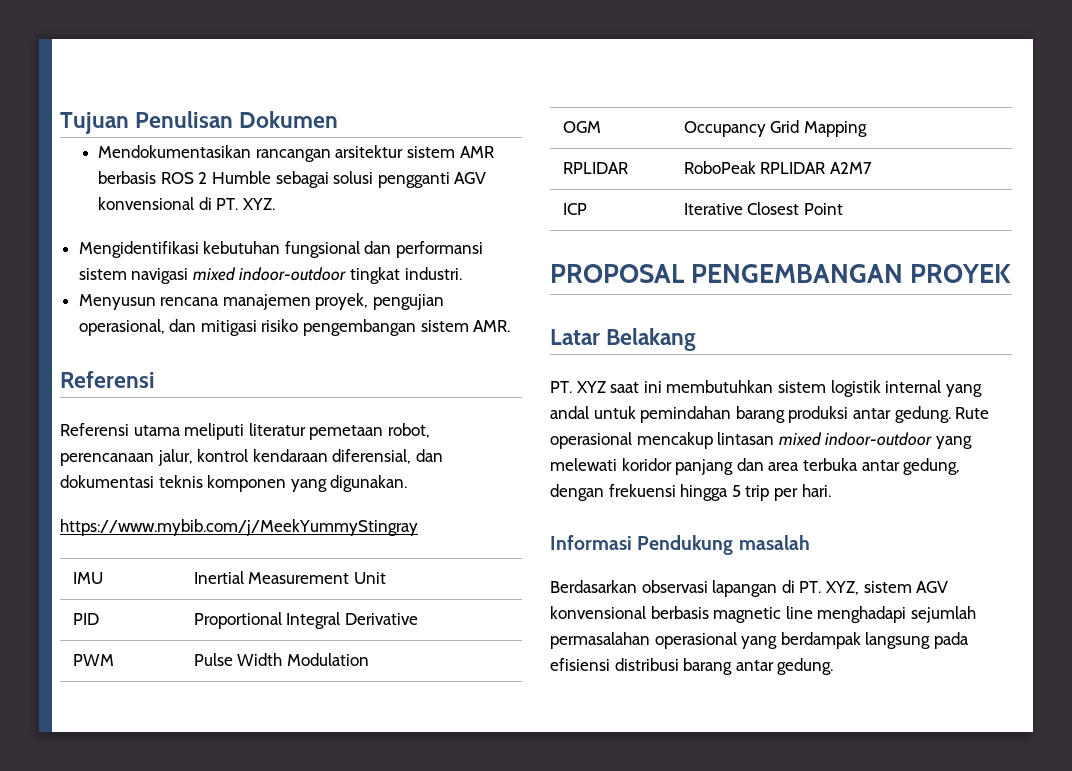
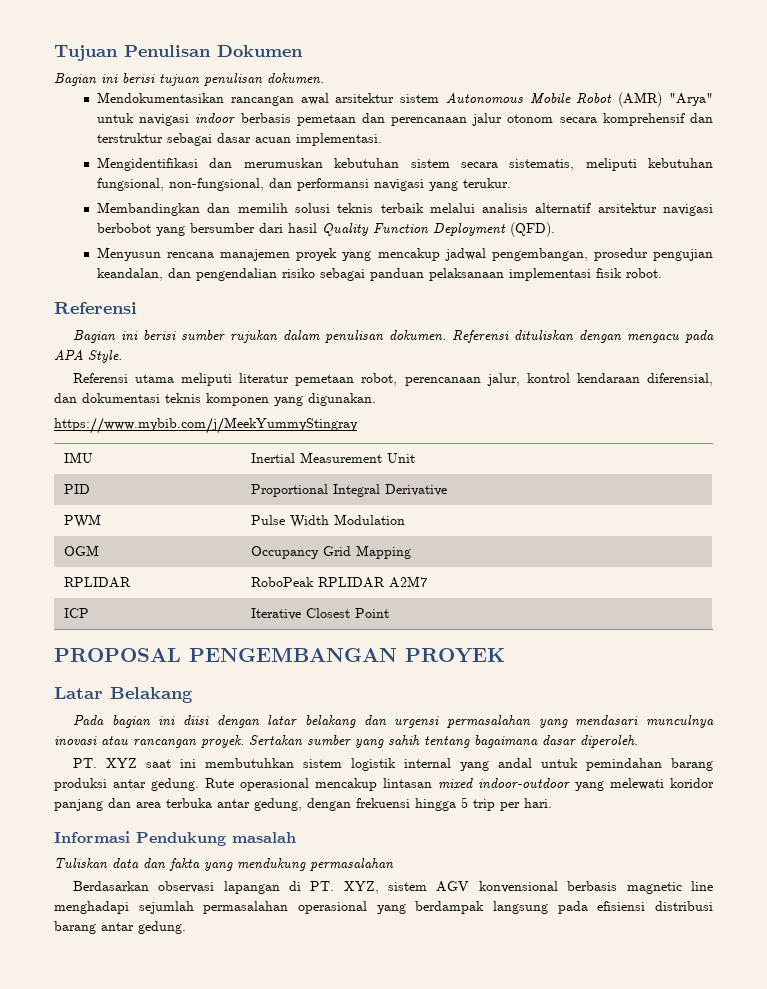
(339, 119) none -> [54,73,324,86] // Bagian ini berisi tujuan penulisan dokumen.
(331, 155) none -> [300,93,329,105] awal
[459,146,494,158] [98,171,487,188] [98,197,275,210] [78,241,484,258] [78,267,462,284] [78,293,445,310] [78,319,511,336] [60,371,155,388] AMR berbasis ROS 2 Humble sebagai solusi pengganti AGV konvensional di PT. XYZ. // Mengidentifikasi kebutuhan fungsional dan performansi sistem navigasi mixed indoor-outdoor tingkat industri. // Menyusun rencana manajemen proyek, pengujian operasional, dan mitigasi risiko pengembangan sistem AMR. // Referensi -> [445,92,713,107] [97,113,713,126] [97,133,383,146] [97,157,713,171] [97,178,512,191] [97,202,713,216] [97,222,556,237] [97,247,713,261] [97,268,663,281] [54,302,137,314] [72,330,714,343] [54,350,122,363] Autonomous Mobile Robot (AMR) "Arya" untuk navigasi indoor berbasis pemetaan dan perencanaan jalur otonom secara komprehensif dan terstruktur sebagai dasar acuan implementasi. // Mengidentifikasi dan merumuskan kebutuhan sistem secara sistematis, meliputi kebutuhan fungsional, non-fungsional, dan performansi navigasi yang terukur. // Membandingkan dan memilih solusi teknis terbaik melalui analisis alternatif arsitektur navigasi berbobot yang bersumber dari hasil Quality Function Deployment (QFD). // Menyusun rencana manajemen proyek yang mencakup jadwal pengembangan, prosedur pengujian keandalan, dan pengendalian risiko sebagai panduan pelaksanaan implementasi fisik robot. // Referensi // Bagian ini berisi sumber rujukan dalam penulisan dokumen. Referensi dituliskan dengan mengacu pada APA Style.
(697, 339) none -> [72,715,714,728] [54,735,638,748] // Pada bagian ini diisi dengan latar belakang dan urgensi permasalahan yang mendasari munculnya inovasi atau rancangan proyek. Sertakan sumber yang sahih tentang bagaimana dasar diperoleh.
(810, 542) none -> [54,858,394,871] // Tuliskan data dan fakta yang mendukung permasalahan

